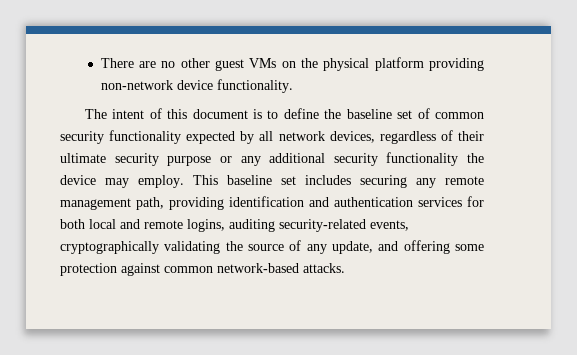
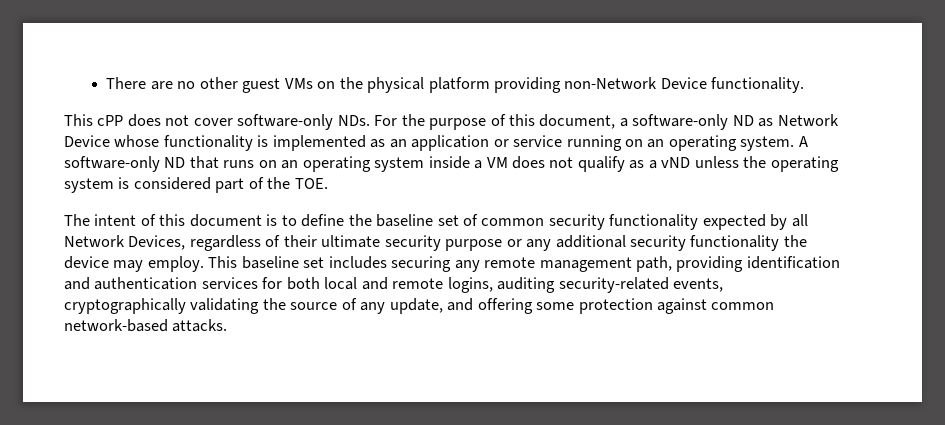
[100,80,213,90] non-network device -> [564,77,707,89] non-Network Device
(293, 86) none -> [64,114,839,130] [64,135,808,151] [64,156,839,172] [64,177,328,193] // This cPP does not cover software-only NDs. For the purpose of this document, a software-only ND as Network Device whose functionality is implemented as an application or service running on an operating system. A software-only ND that runs on an operating system inside a VM does not qualify as a vND unless the operating system is considered part of the TOE.
[278,131,375,143] network devices, -> [64,235,186,250] Network Devices,

